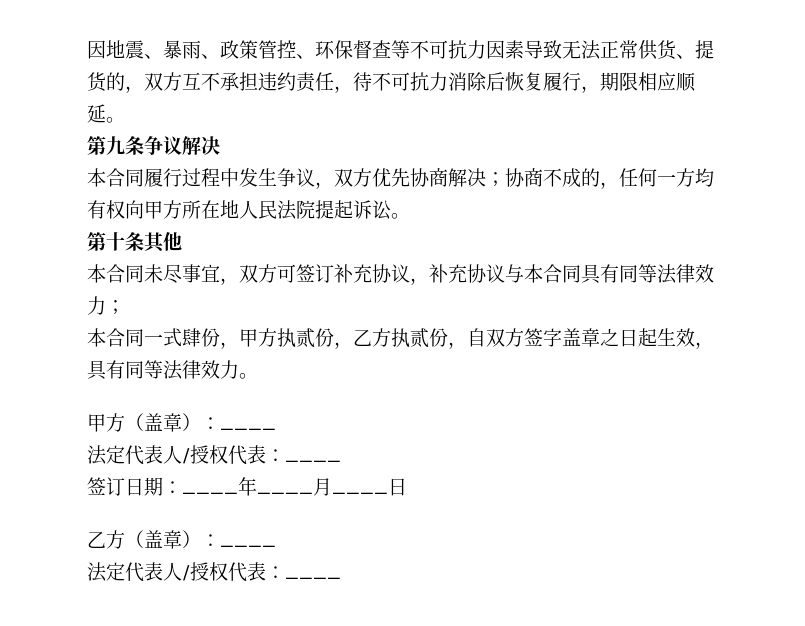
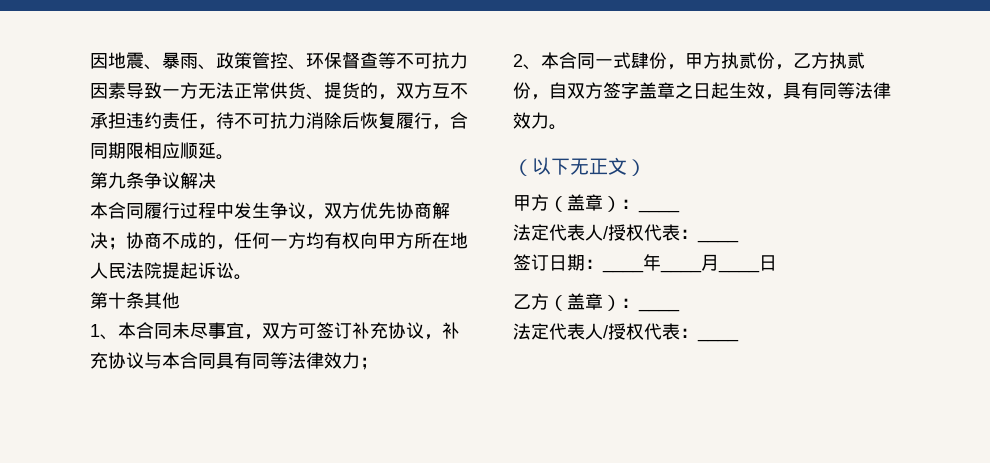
(562, 49) none -> [162,82,198,99] 一方
(600, 89) none -> [450,112,468,129] [90,143,108,159] 合同
(182, 241) none -> [90,324,118,340] 1、
(125, 307) none -> [513,54,541,70] 2、
(258, 376) none -> [513,157,646,176] // （以下无正文）

